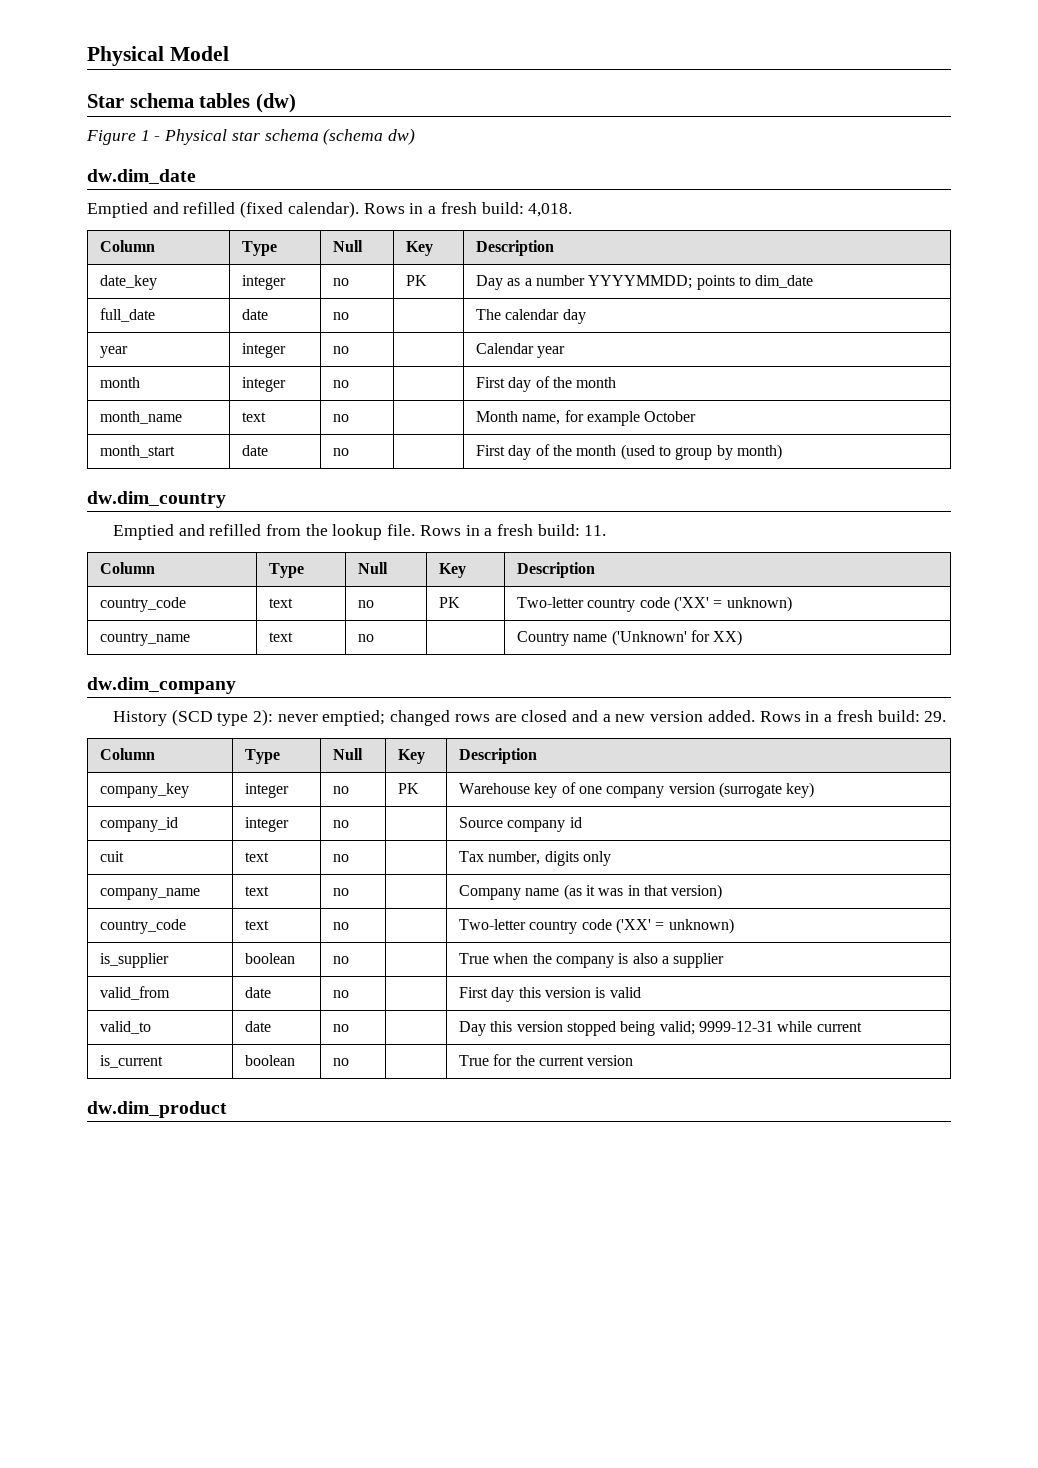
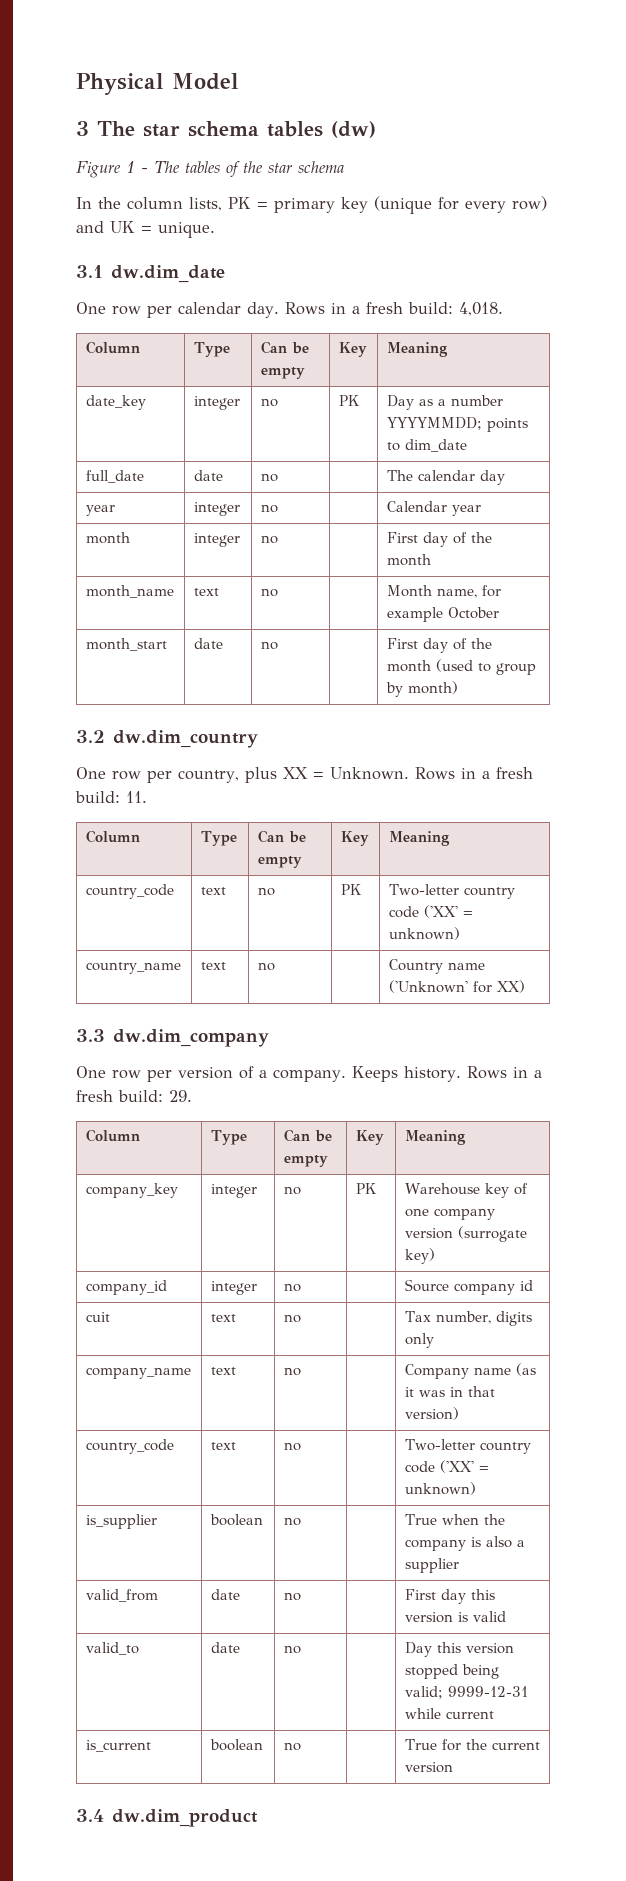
[87,94,124,108] Star -> [76,121,180,137] 3 The star
[164,128,416,145] [87,169,196,184] [87,201,359,218] Physical star schema (schema dw) // dw.dim_date // Emptied and refilled (fixed calendar). -> [154,161,344,178] [76,196,547,214] [76,221,215,238] [76,265,225,283] [76,302,279,318] The tables of the star schema // In the column lists, PK = primary key (unique for every row) and UK = unique. // 3.1 dw.dim_date // One row per calendar day.
[332,240,363,252] [405,241,433,256] [475,240,554,256] Null | Key | Description -> [260,341,309,354] [260,367,305,379] [338,342,367,357] [386,342,448,357] Can be empty | Key | Meaning
(782, 452) none -> [76,730,105,743] 3.2
[112,524,416,540] Emptied and refilled from the lookup file. -> [76,767,409,783] One row per country, plus XX = Unknown.
[357,562,388,574] [438,563,466,578] [516,562,595,578] Null | Key | Description -> [257,830,306,843] [257,856,302,868] [340,831,369,846] [388,831,450,846] Can be empty | Key | Meaning
(743, 638) none -> [76,1029,105,1042] 3.3
[112,709,755,726] History (SCD type 2): never emptied; changed rows are closed and a new version added. -> [76,1066,461,1082] One row per version of a company. Keeps history.
[332,748,363,760] [397,749,425,764] [458,748,537,764] Null | Key | Description -> [283,1129,332,1142] [283,1155,328,1167] [355,1130,384,1145] [404,1130,466,1145] Can be empty | Key | Meaning
(634, 1060) none -> [76,1809,104,1822] 3.4

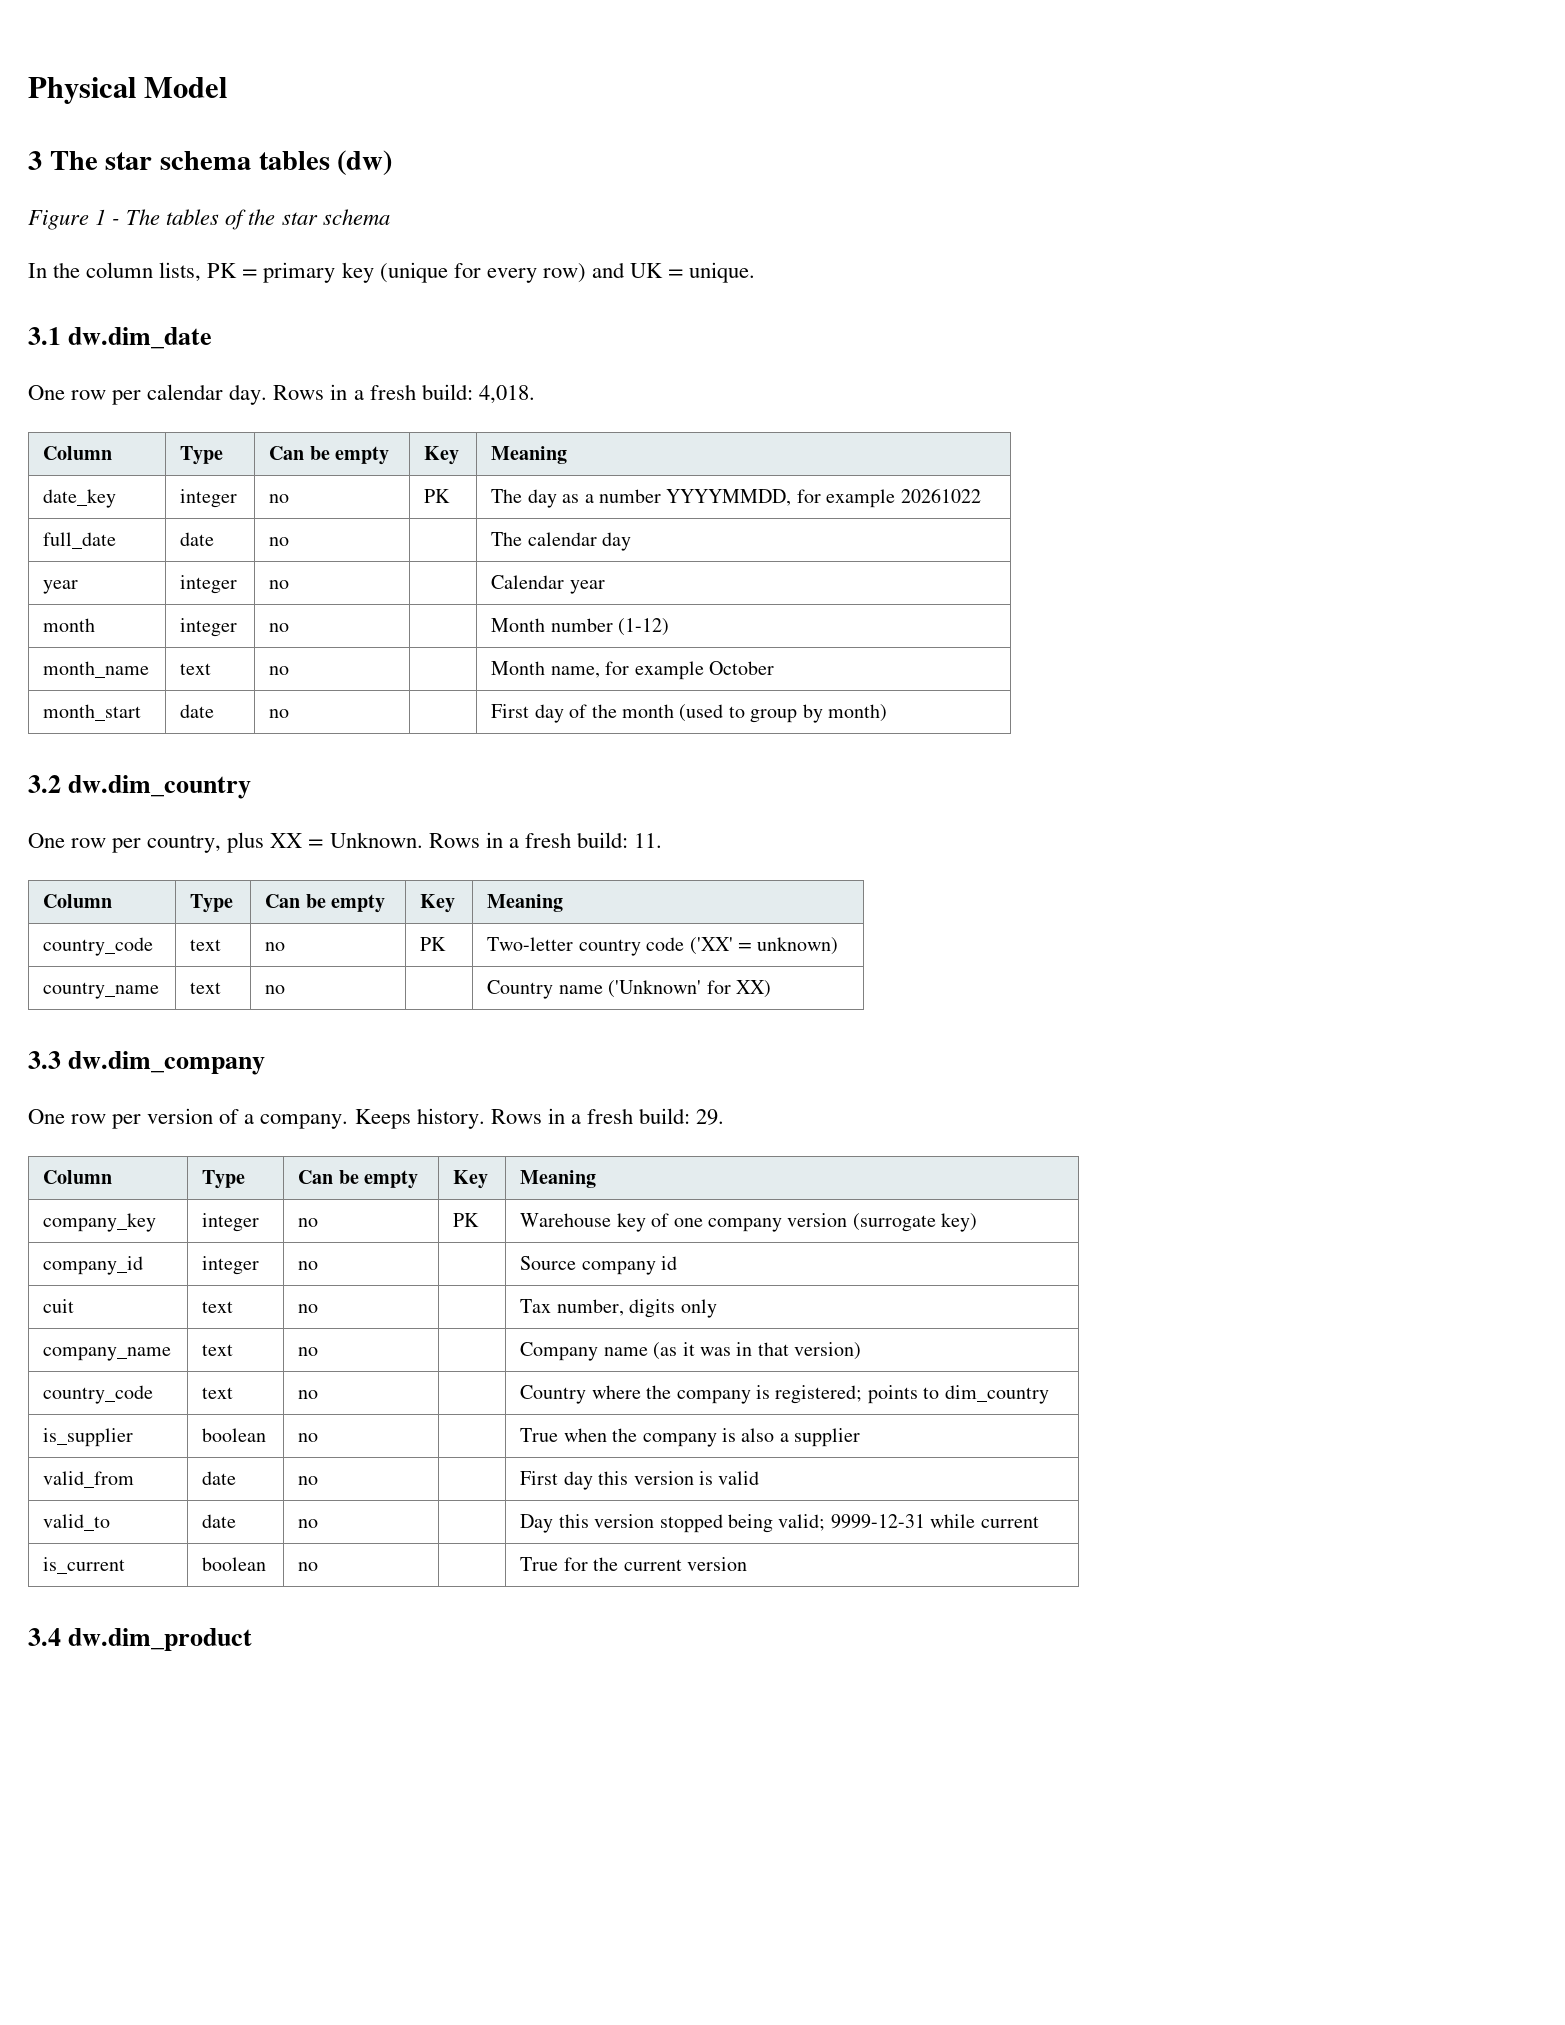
[386,395,414,410] Day -> [491,489,557,508] The day
[386,417,528,432] [386,439,467,452] YYYYMMDD; points to dim_date -> [666,488,981,508] YYYYMMDD, for example 20261022
[386,532,492,547] [386,554,431,566] First day of the month -> [491,618,670,636] Month number (1-12)
[404,1439,531,1454] [404,1460,489,1473] [404,1482,476,1495] Two-letter country code ('XX' = unknown) -> [520,1385,1049,1404] Country where the company is registered; points to dim_country

